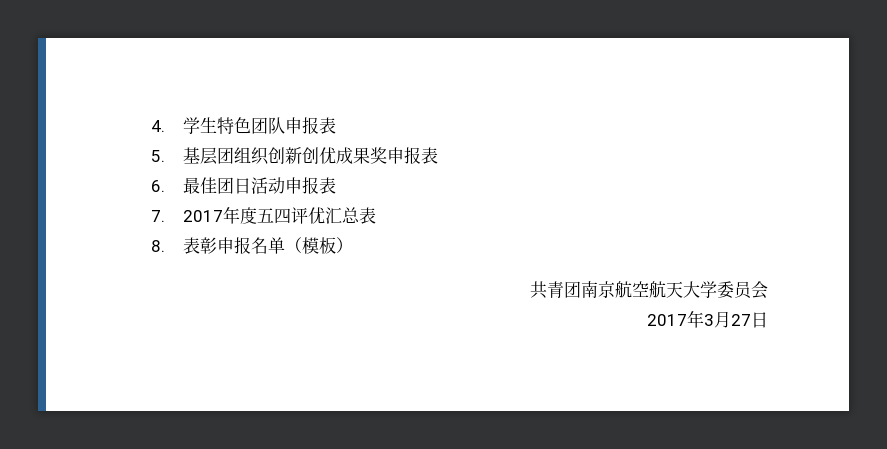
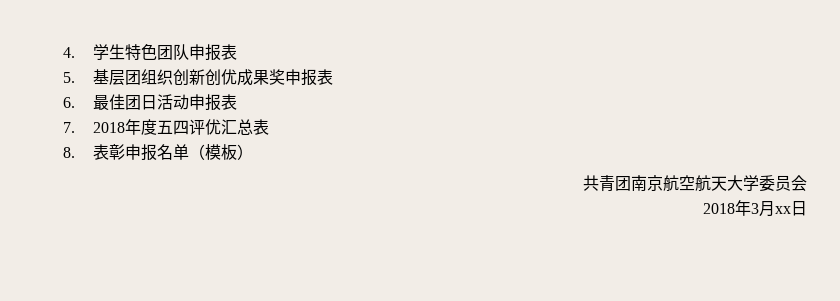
[182,210,223,222] 2017 -> [93,122,126,133] 2018
[647,314,687,326] 2017 -> [703,203,735,214] 2018
[731,314,751,326] 27 -> [775,206,791,214] xx

